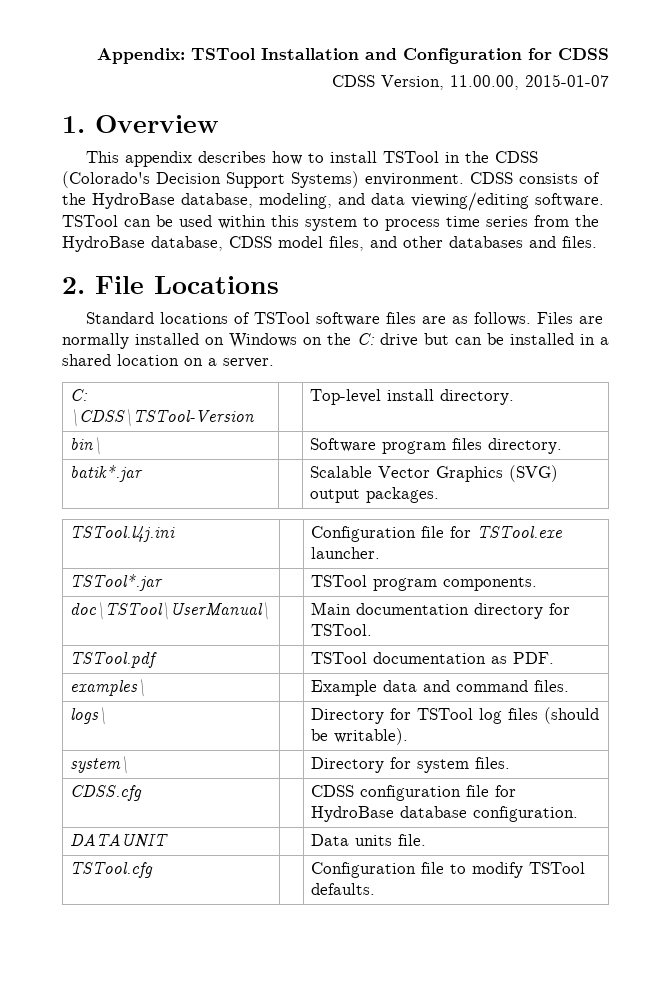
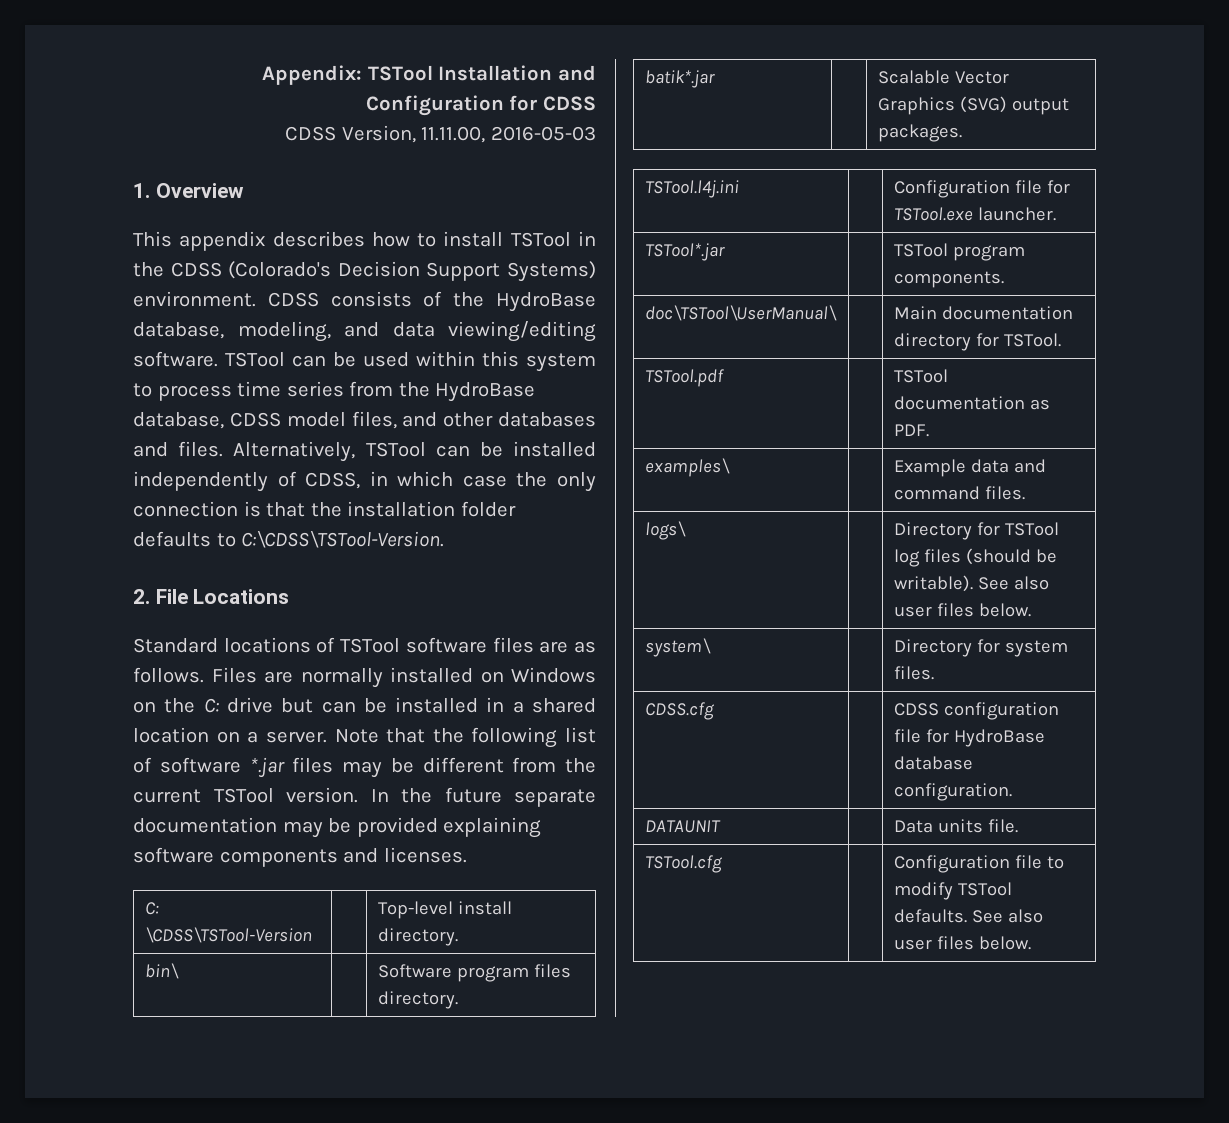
[450,74,609,90] 11.00.00, 2015-01-07 -> [421,126,596,143] 11.11.00, 2016-05-03
(597, 242) none -> [233,441,596,462] [133,471,596,492] [133,501,516,517] [133,531,445,548] Alternatively, TSTool can be installed independently of CDSS, in which case the only connection is that the installation folder defaults to C:\CDSS\TSTool-Version.
(274, 363) none -> [334,727,596,748] [133,757,596,778] [133,787,596,807] [133,817,542,838] [133,847,467,867] Note that the following list of software *.jar files may be different from the current TSTool version. In the future separate documentation may be provided explaining software components and licenses.
(409, 736) none -> [978,576,1050,590] [894,603,1032,617] See also user files below.
(376, 889) none -> [972,909,1044,923] [894,936,1032,950] See also user files below.

